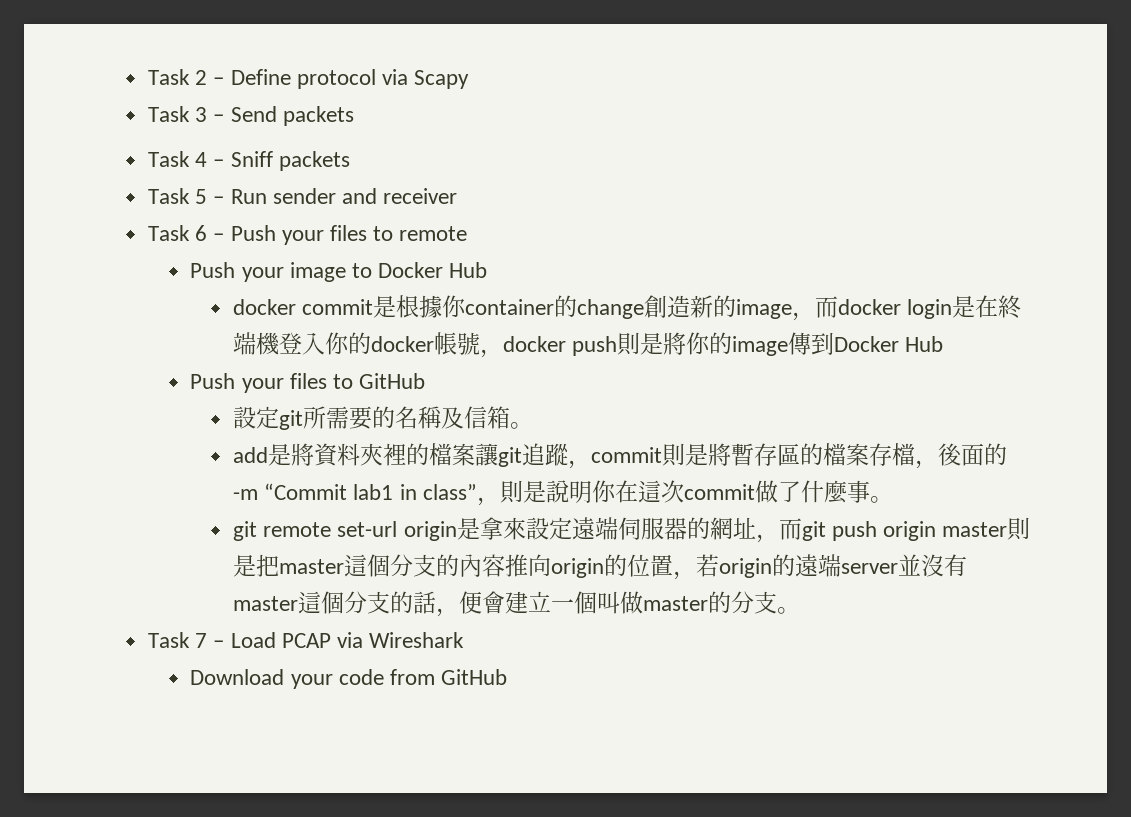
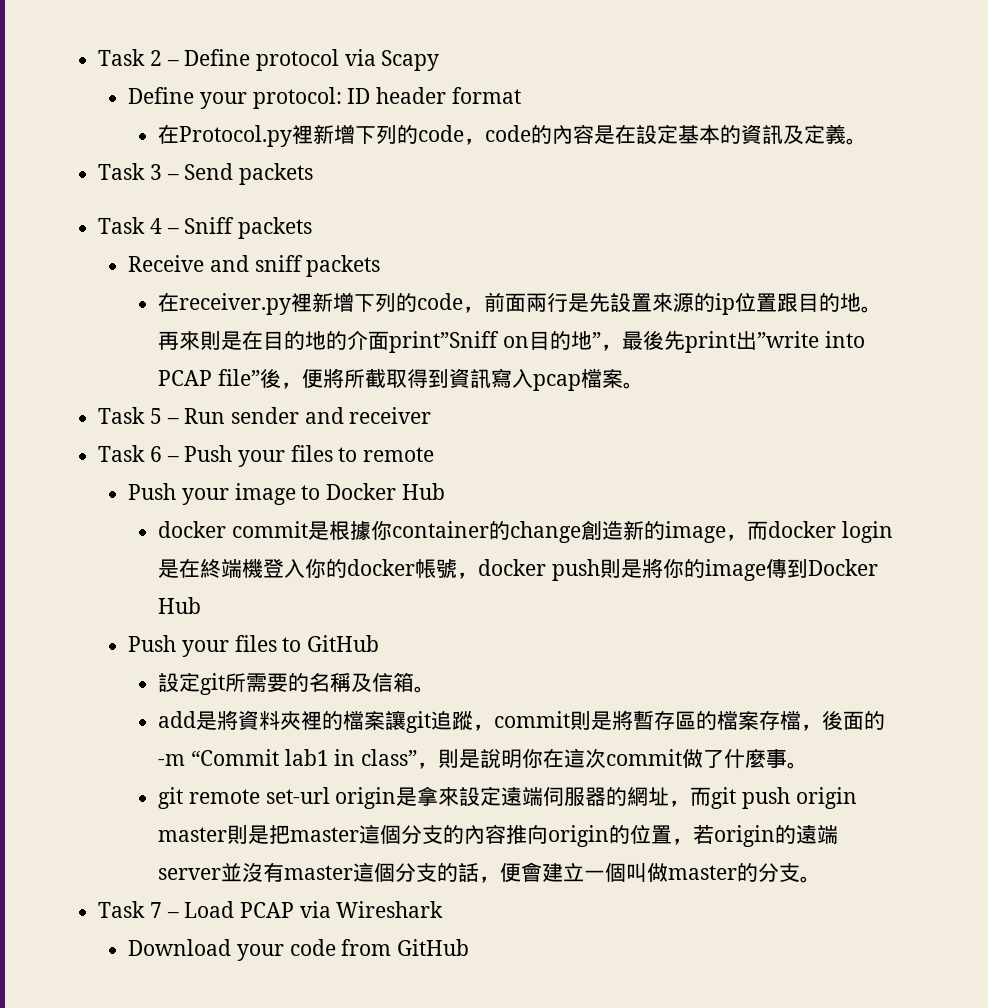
(470, 79) none -> [128,87,521,109] [158,124,868,147] // Define your protocol: ID header format // 在Protocol.py裡新增下列的code，code的內容是在設定基本的資訊及定義。
(350, 161) none -> [128,255,381,277] [158,292,883,315] [158,330,865,353] [158,368,645,391] // Receive and sniff packets // 在receiver.py裡新增下列的code，前面兩行是先設置來源的ip位置跟目的地。再來則是在目的地的介面print”Sniff on目的地”，最後先print出”write into PCAP file”後，便將所截取得到資訊寫入pcap檔案。

